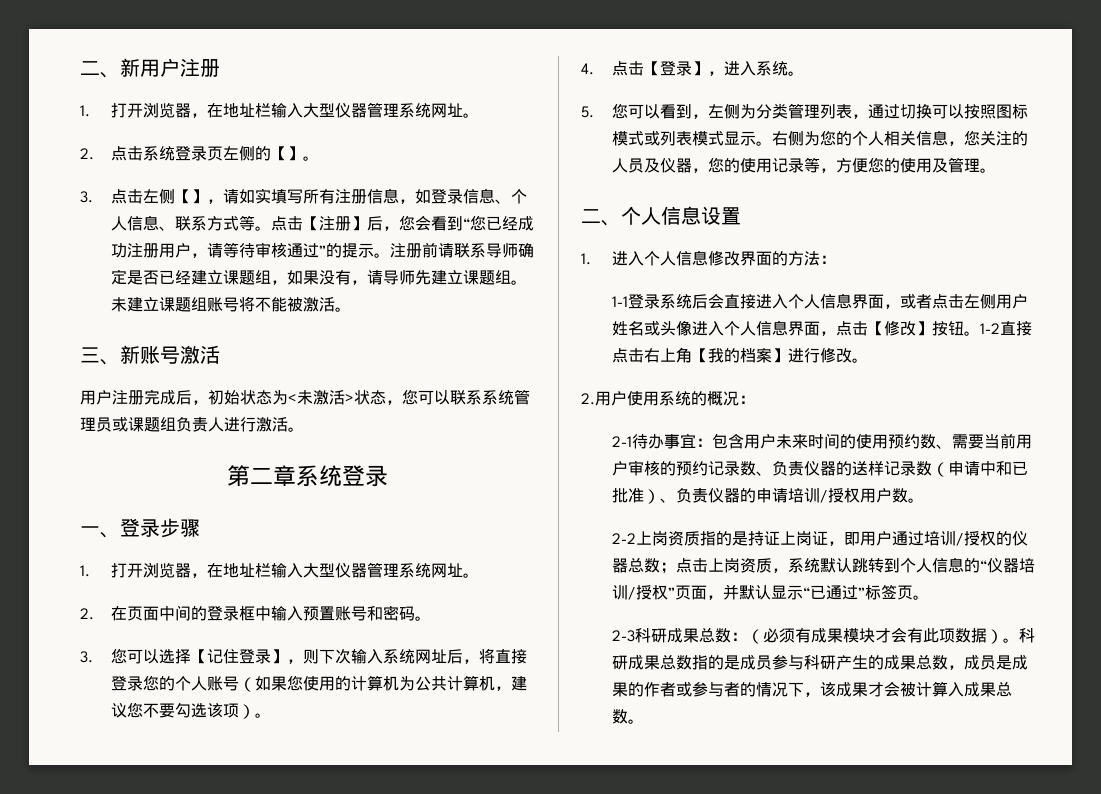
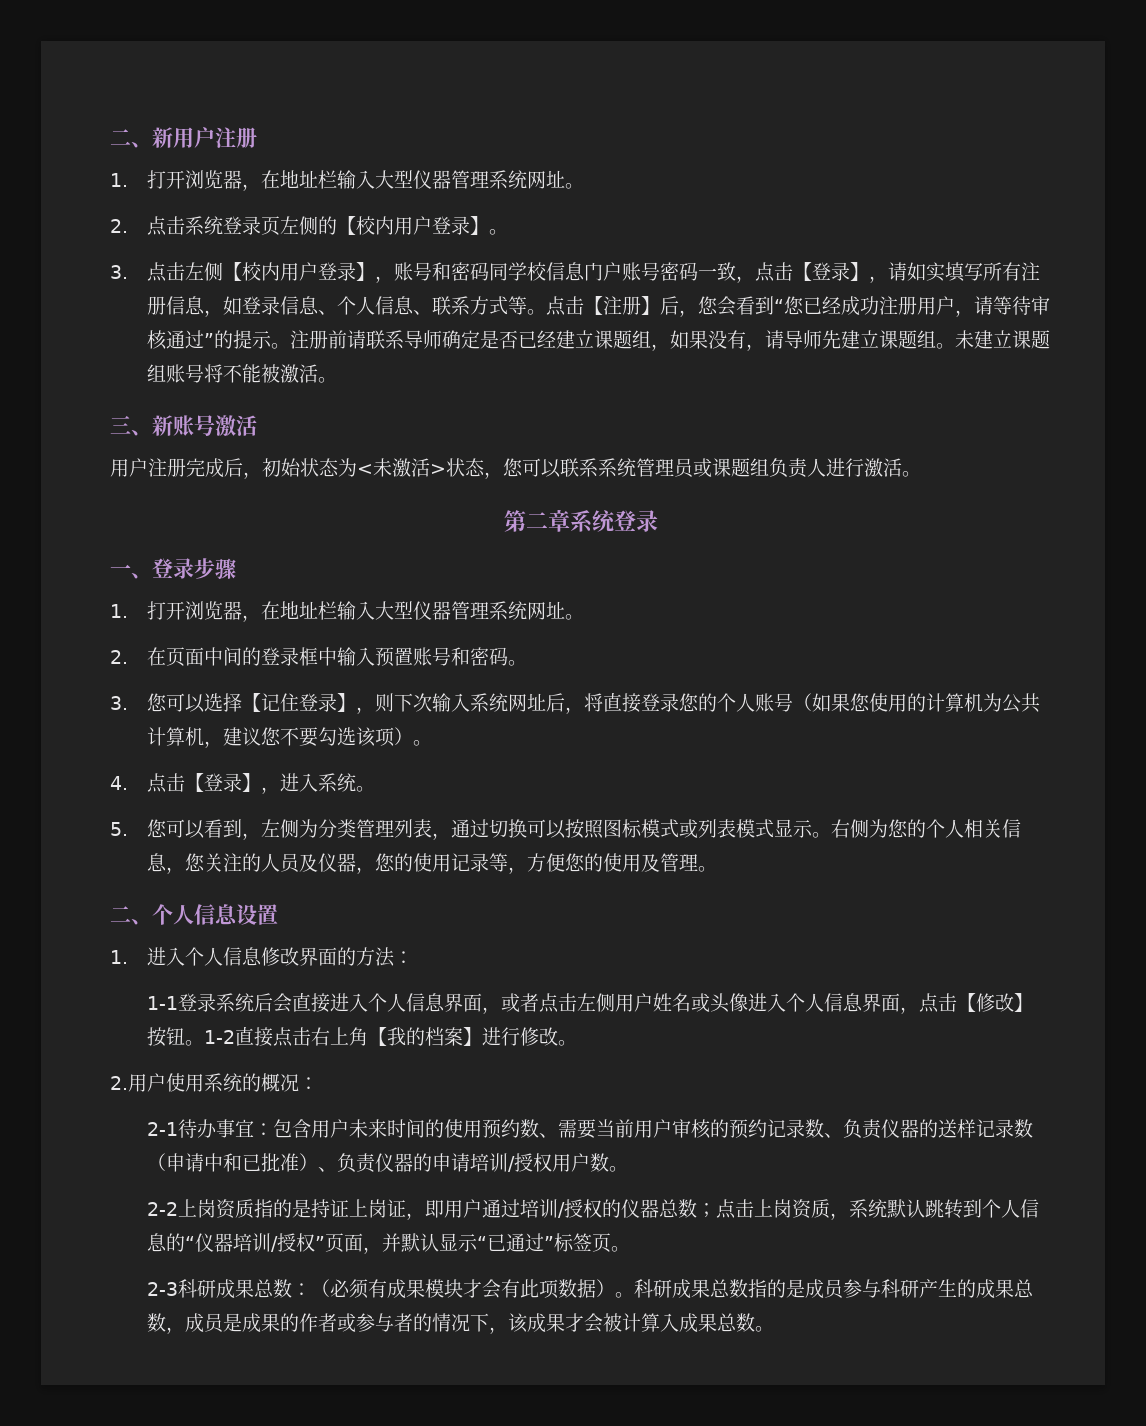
(287, 153) none -> [356,216,471,235] 校内用户登录
(191, 196) none -> [242,262,851,283] 校内用户登录】，账号和密码同学校信息门户账号密码一致，点击【登录

